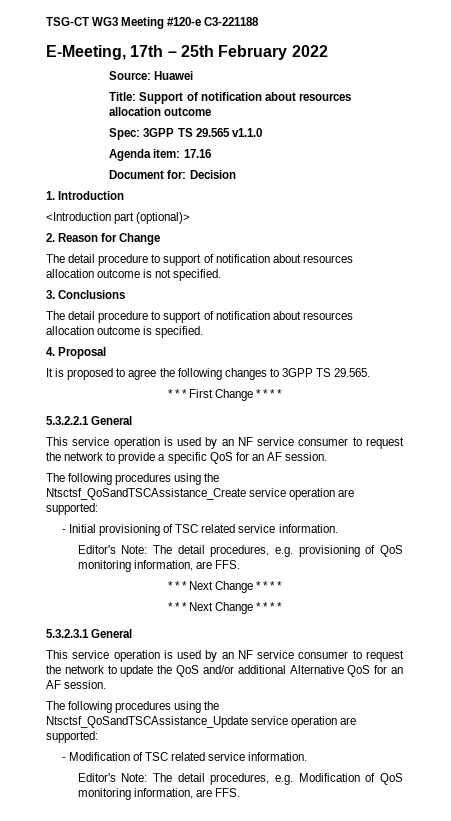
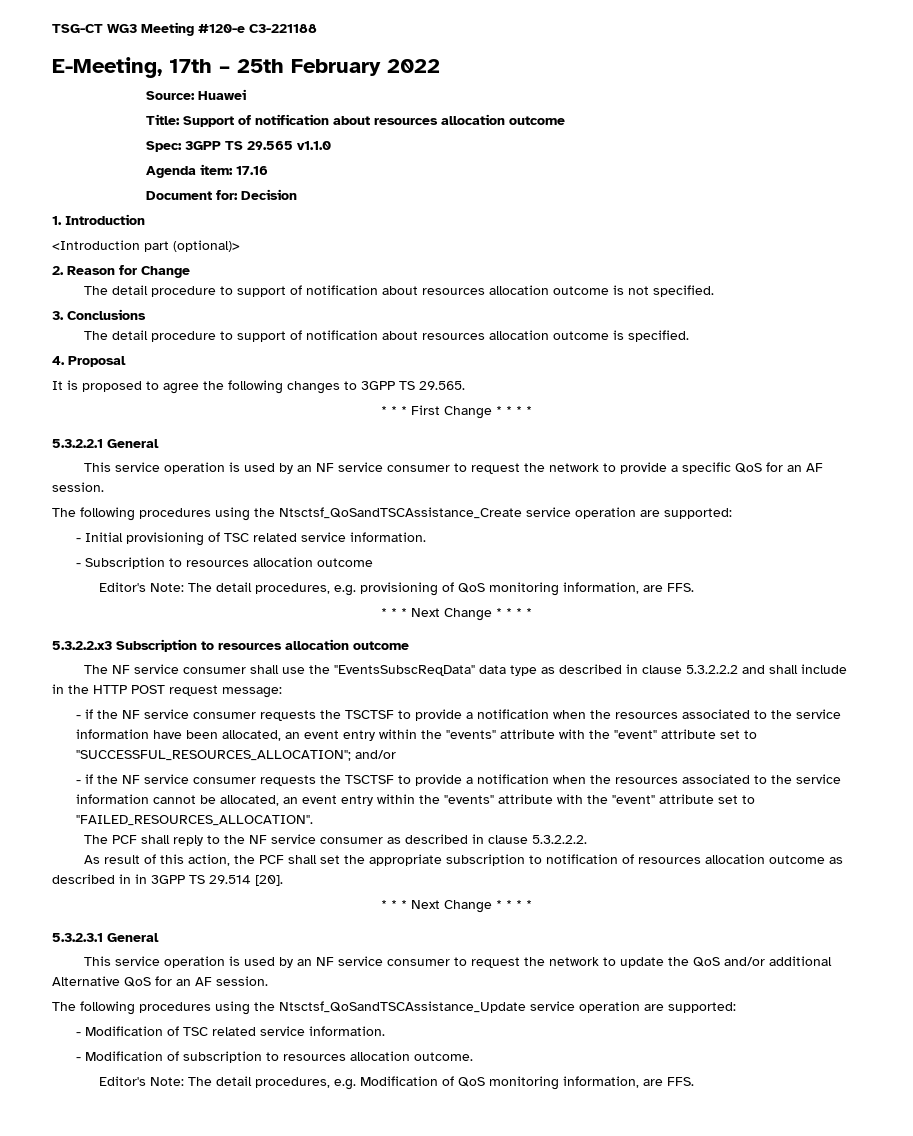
(338, 528) none -> [75,557,373,569] // - Subscription to resources allocation outcome
(283, 585) none -> [52,639,409,652] [83,664,847,676] [52,684,282,698] [75,709,841,721] [75,729,757,741] [75,750,396,761] [75,774,841,786] [75,794,755,806] [75,815,313,826] [83,834,587,846] [83,854,843,866] [52,874,283,886] // 5.3.2.2.x3 Subscription to resources allocation outcome // The NF service consumer shall use the "EventsSubscReqData" data type as described in clause 5.3.2.2.2 and shall include in the HTTP POST request message: // - if the NF service consumer requests the TSCTSF to provide a notification when the resources associated to the service information have been allocated, an event entry within the "events" attribute with the "event" attribute set to "SUCCESSFUL_RESOURCES_ALLOCATION"; and/or // - if the NF service consumer requests the TSCTSF to provide a notification when the resources associated to the service information cannot be allocated, an event entry within the "events" attribute with the "event" attribute set to "FAILED_RESOURCES_ALLOCATION". // The PCF shall reply to the NF service consumer as described in clause 5.3.2.2.2. // As result of this action, the PCF shall set the appropriate subscription to notification of resources allocation outcome as described in in 3GPP TS 29.514 [20].
(308, 756) none -> [75,1051,473,1063] // - Modification of subscription to resources allocation outcome.

